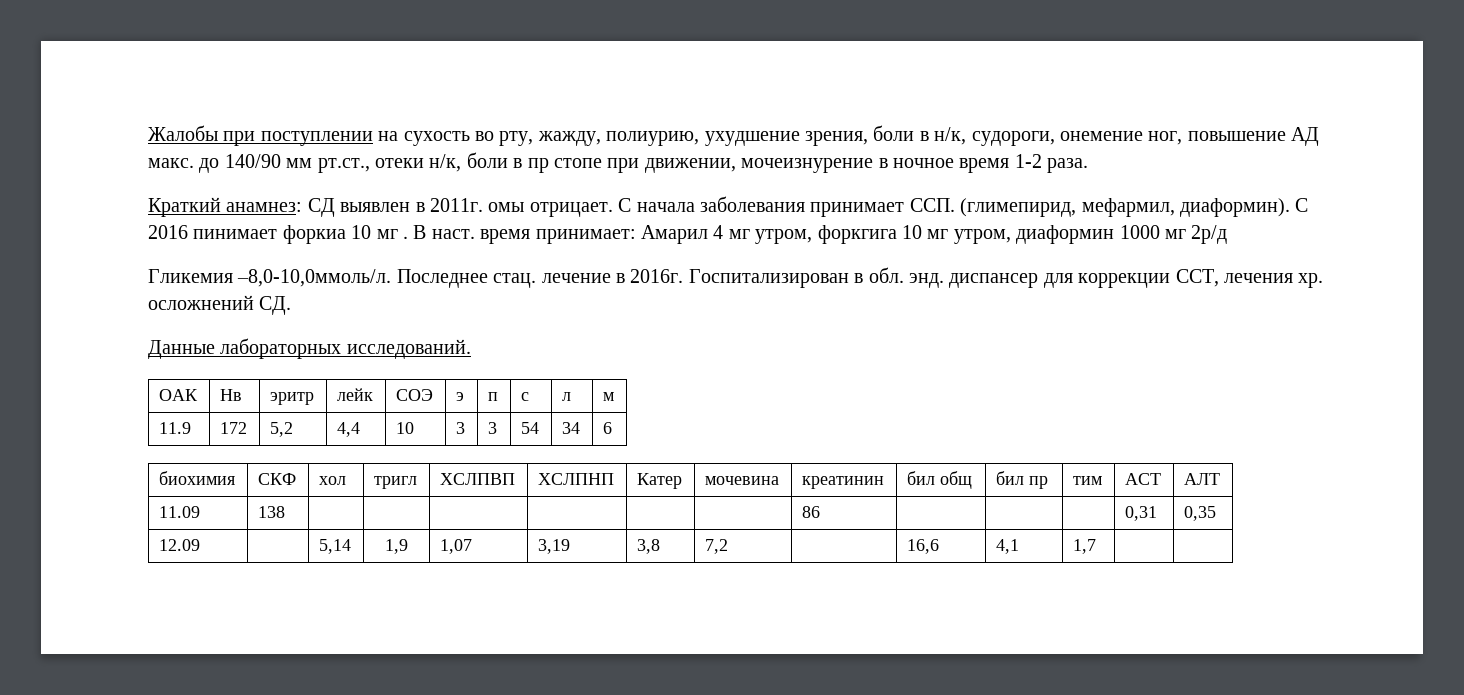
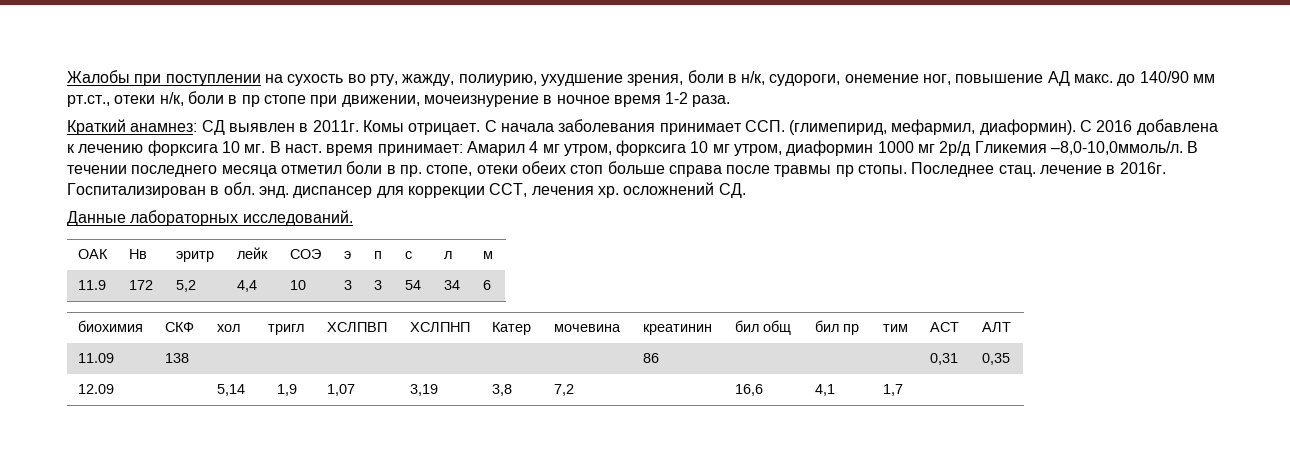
[488,202,525,212] омы -> [362,120,404,132] Комы
[193,225,408,244] пинимает форкиа 10 мг . -> [1136,119,1218,135] [67,140,266,156] добавлена к лечению форксига 10 мг.
[817,225,897,244] форкгига -> [616,140,687,156] форксига
(1228, 234) // -> (972, 148) none
(392, 278) none -> [1187,141,1199,153] [67,161,908,177] В течении последнего месяца отметил боли в пр. стопе, отеки обеих стоп больше справа после травмы пр стопы.

